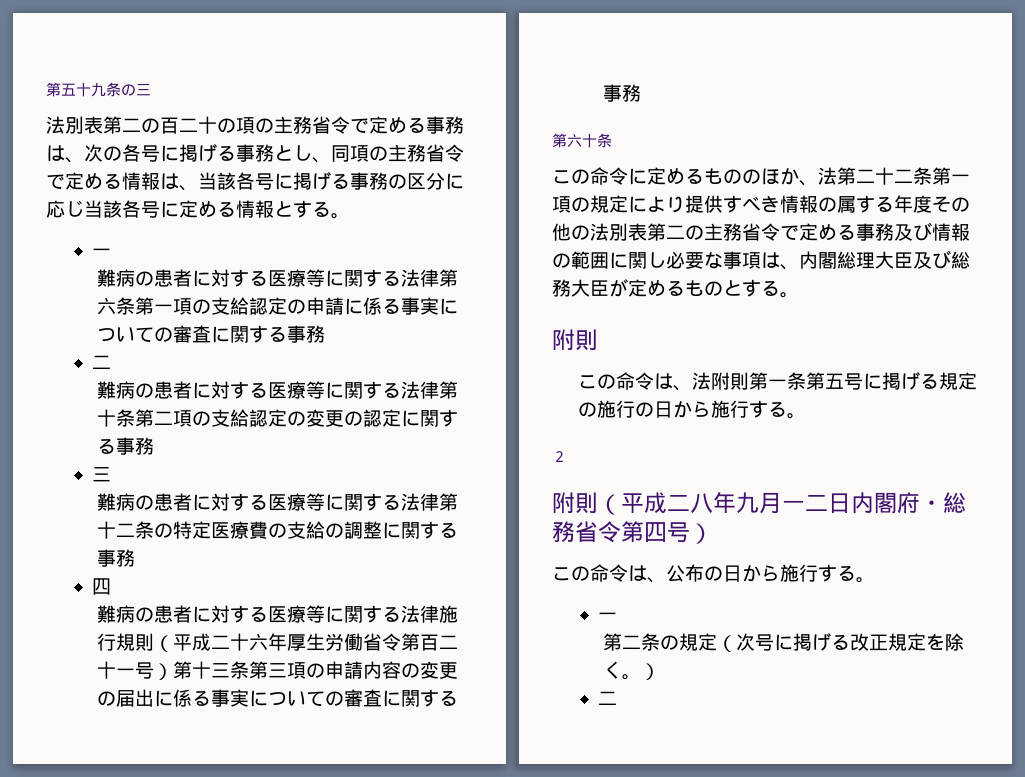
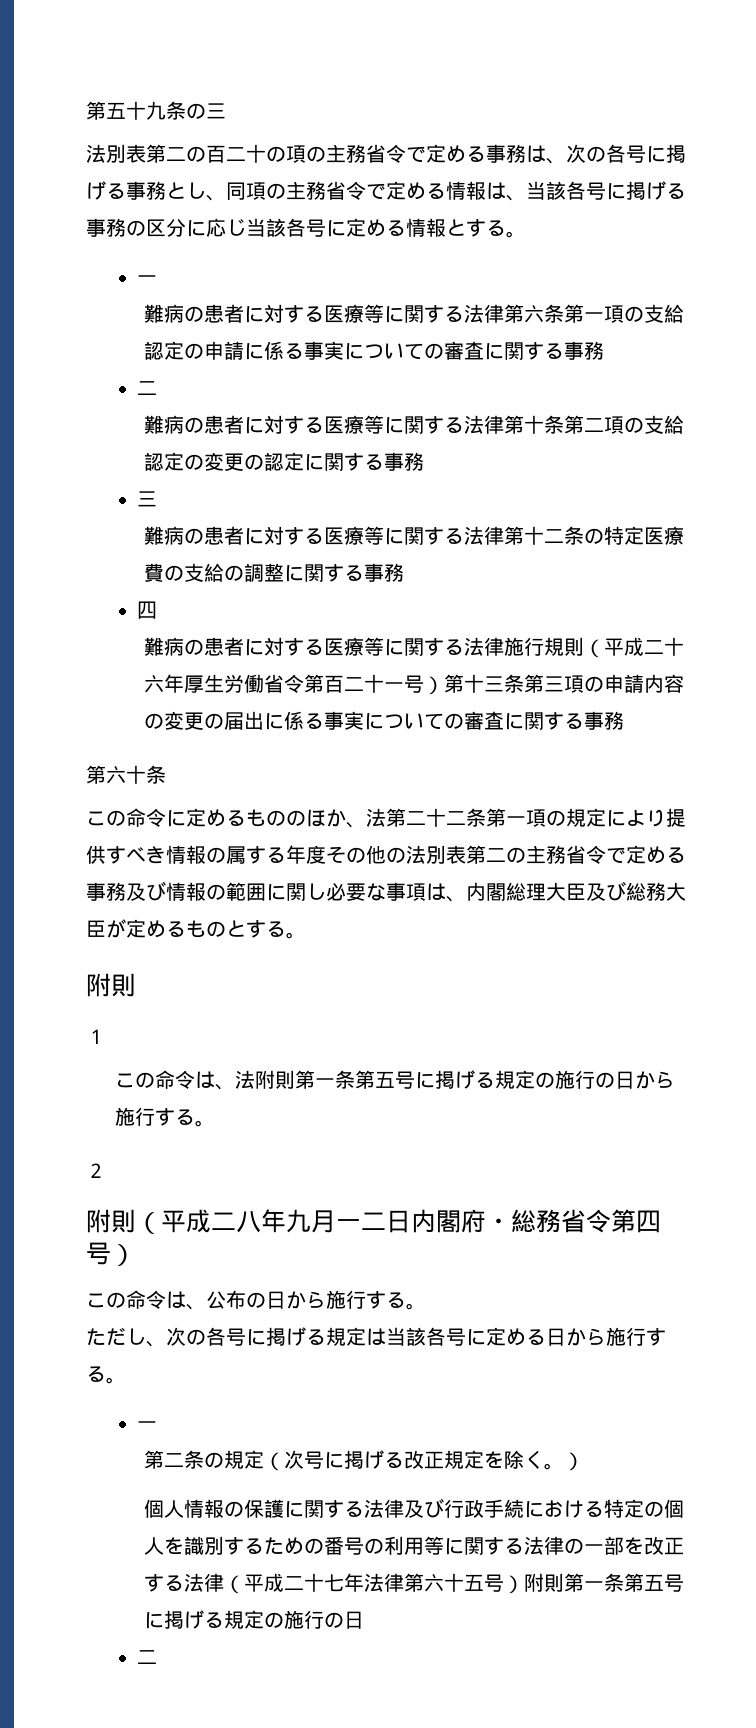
(598, 340) none -> [86,1029,106,1044] // １
(875, 580) none -> [86,1327,666,1347] [86,1366,126,1384] // ただし、次の各号に掲げる規定は当該各号に定める日から施行する。
(661, 671) none -> [143,1498,684,1518] [143,1536,684,1555] [143,1573,684,1594] [143,1610,364,1629] // 個人情報の保護に関する法律及び行政手続における特定の個人を識別するための番号の利用等に関する法律の一部を改正する法律（平成二十七年法律第六十五号）附則第一条第五号に掲げる規定の施行の日

